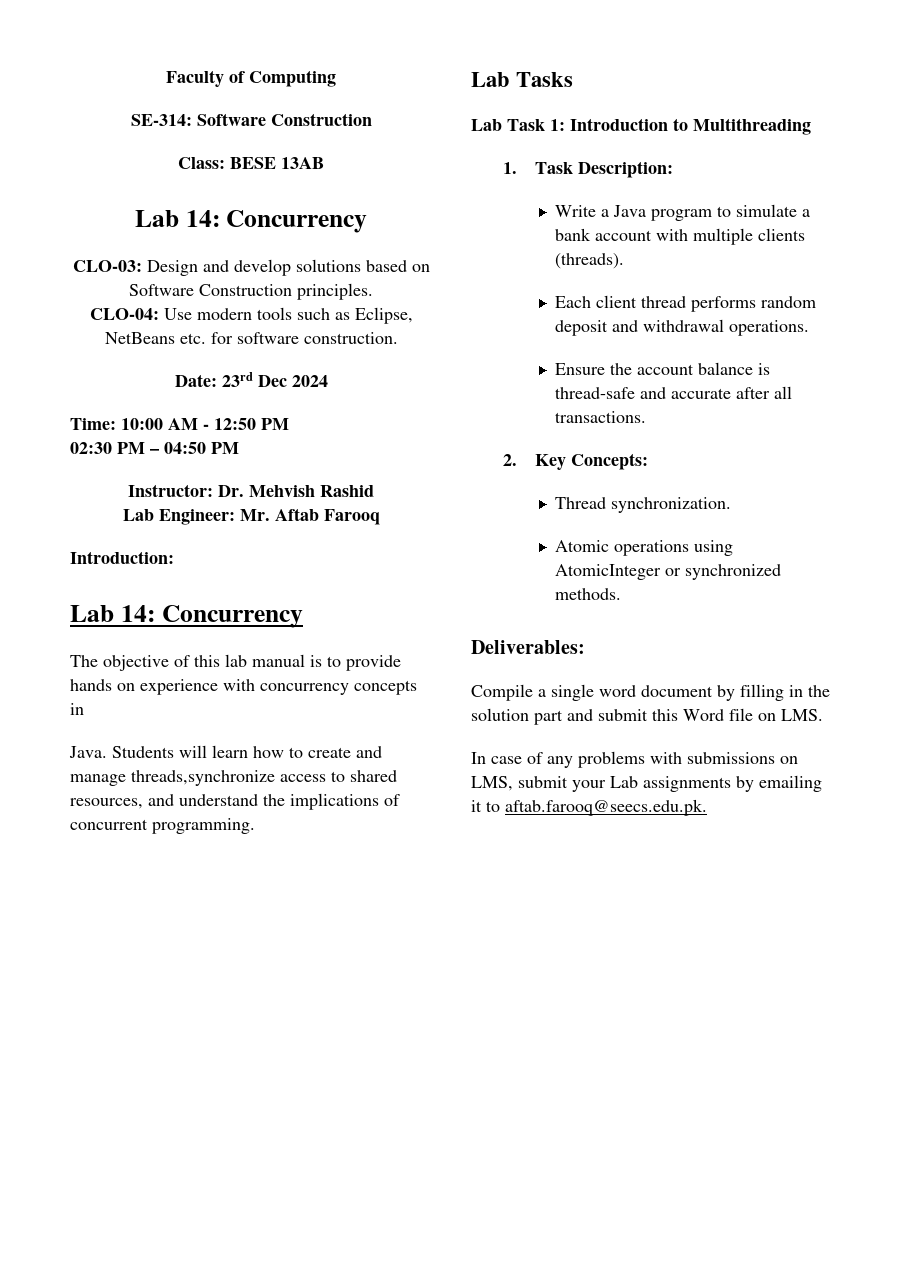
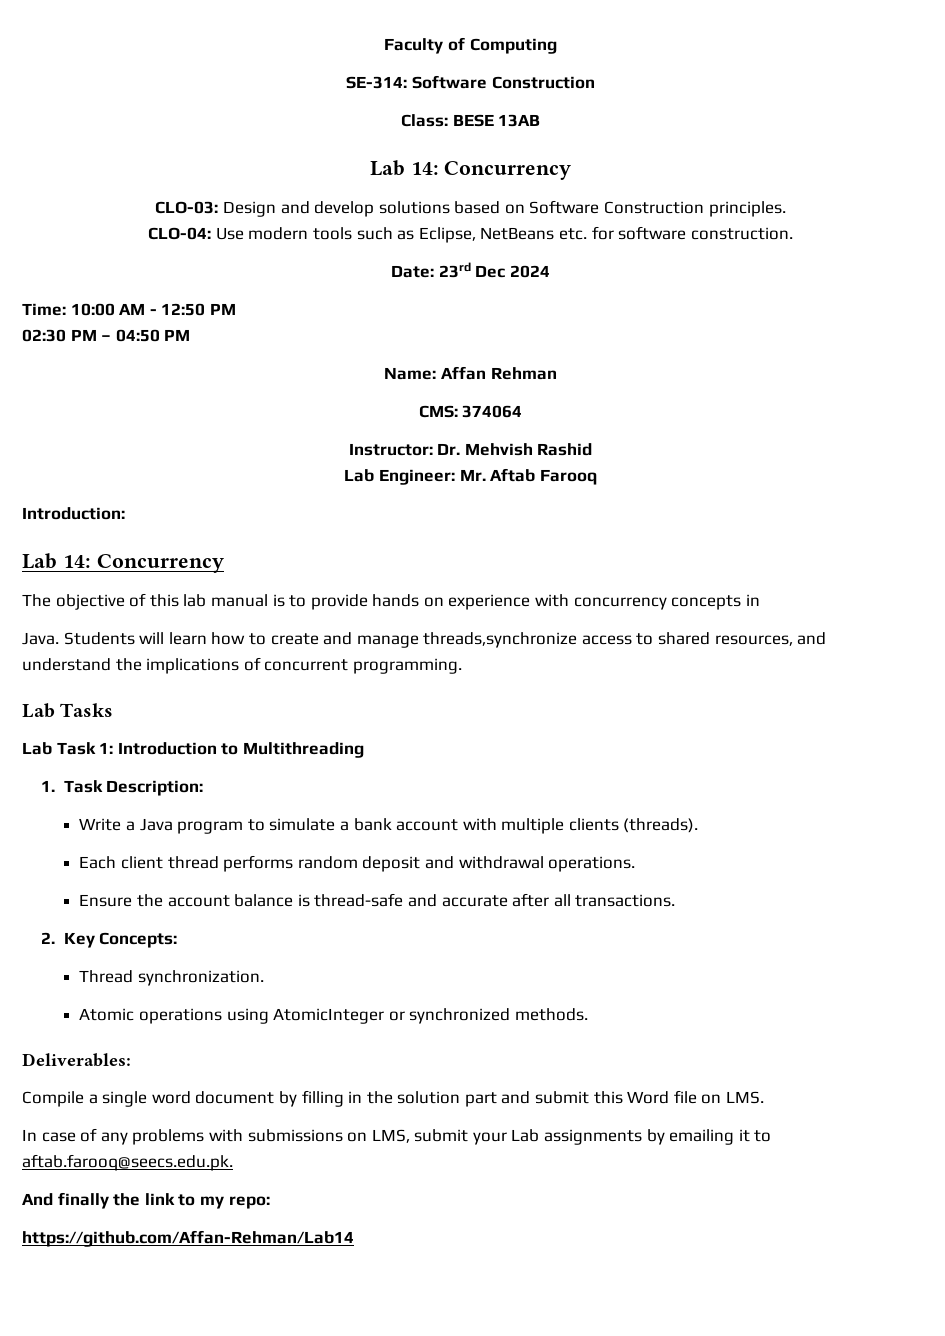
(239, 448) none -> [384,366,557,380] [418,405,523,418] // Name: Affan Rehman // CMS: 374064
(707, 807) none -> [22,1192,270,1209] [22,1230,354,1247] // And finally the link to my repo: // https://github.com/Affan-Rehman/Lab14

